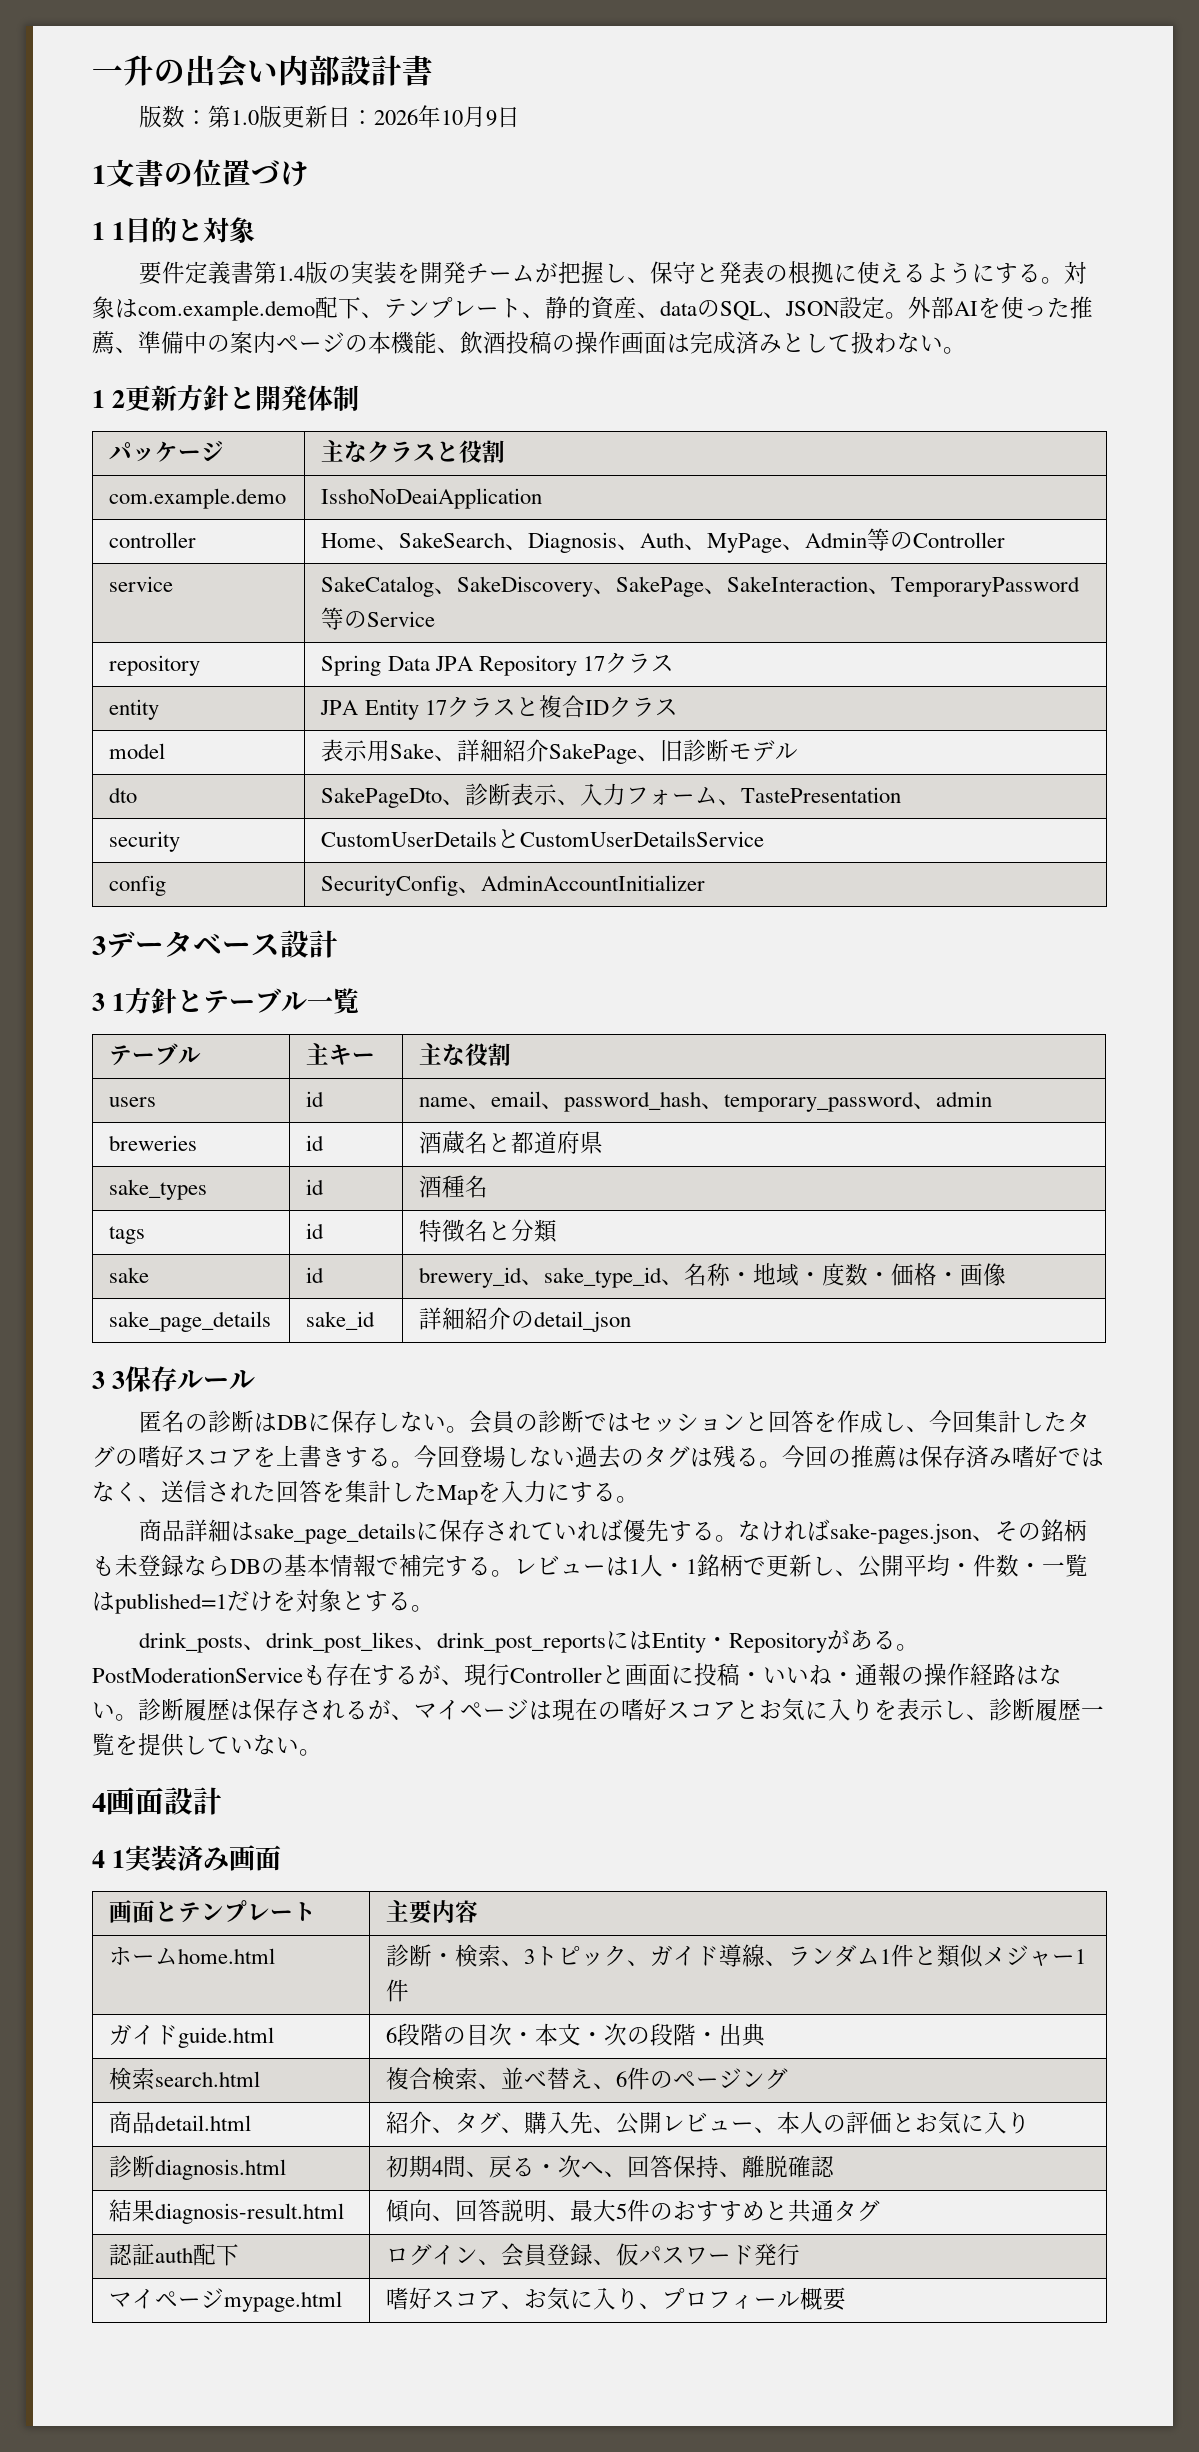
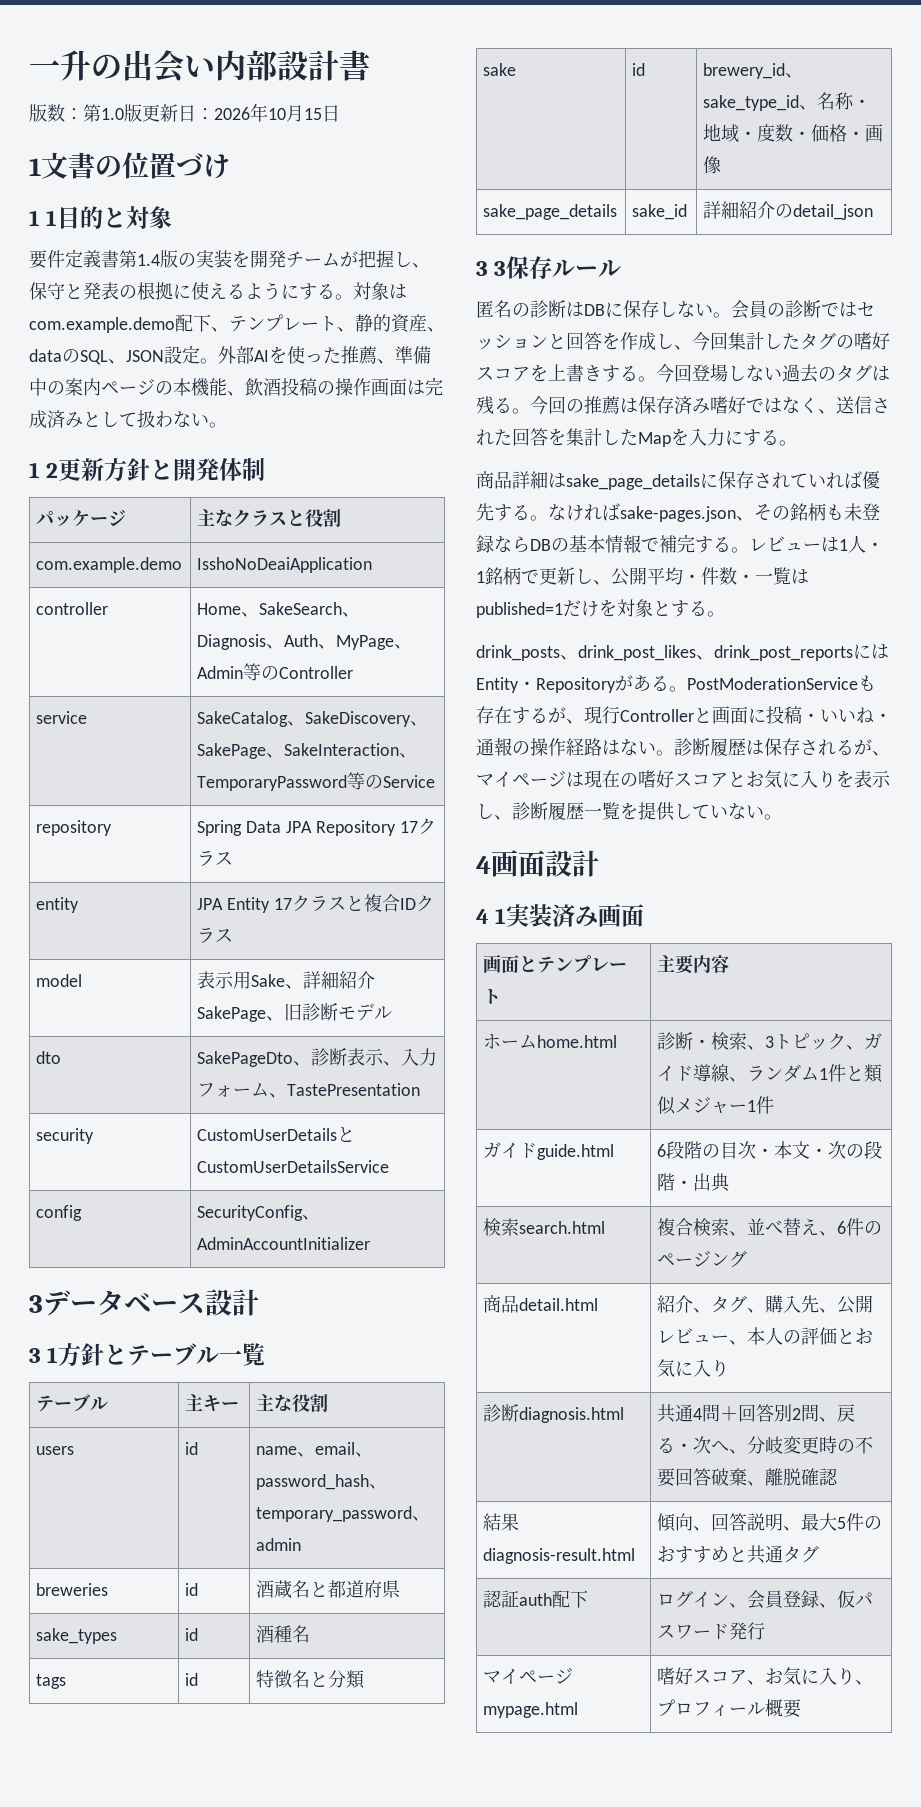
[485,110,497,126] 9 -> [304,108,322,120] 15
[386,2155,720,2178] 初期4問、戻る・次へ、回答保持 -> [657,1404,856,1423] [657,1436,874,1454] [657,1468,748,1487] 共通4問＋回答別2問、戻る・次へ、分岐変更時の不要回答破棄

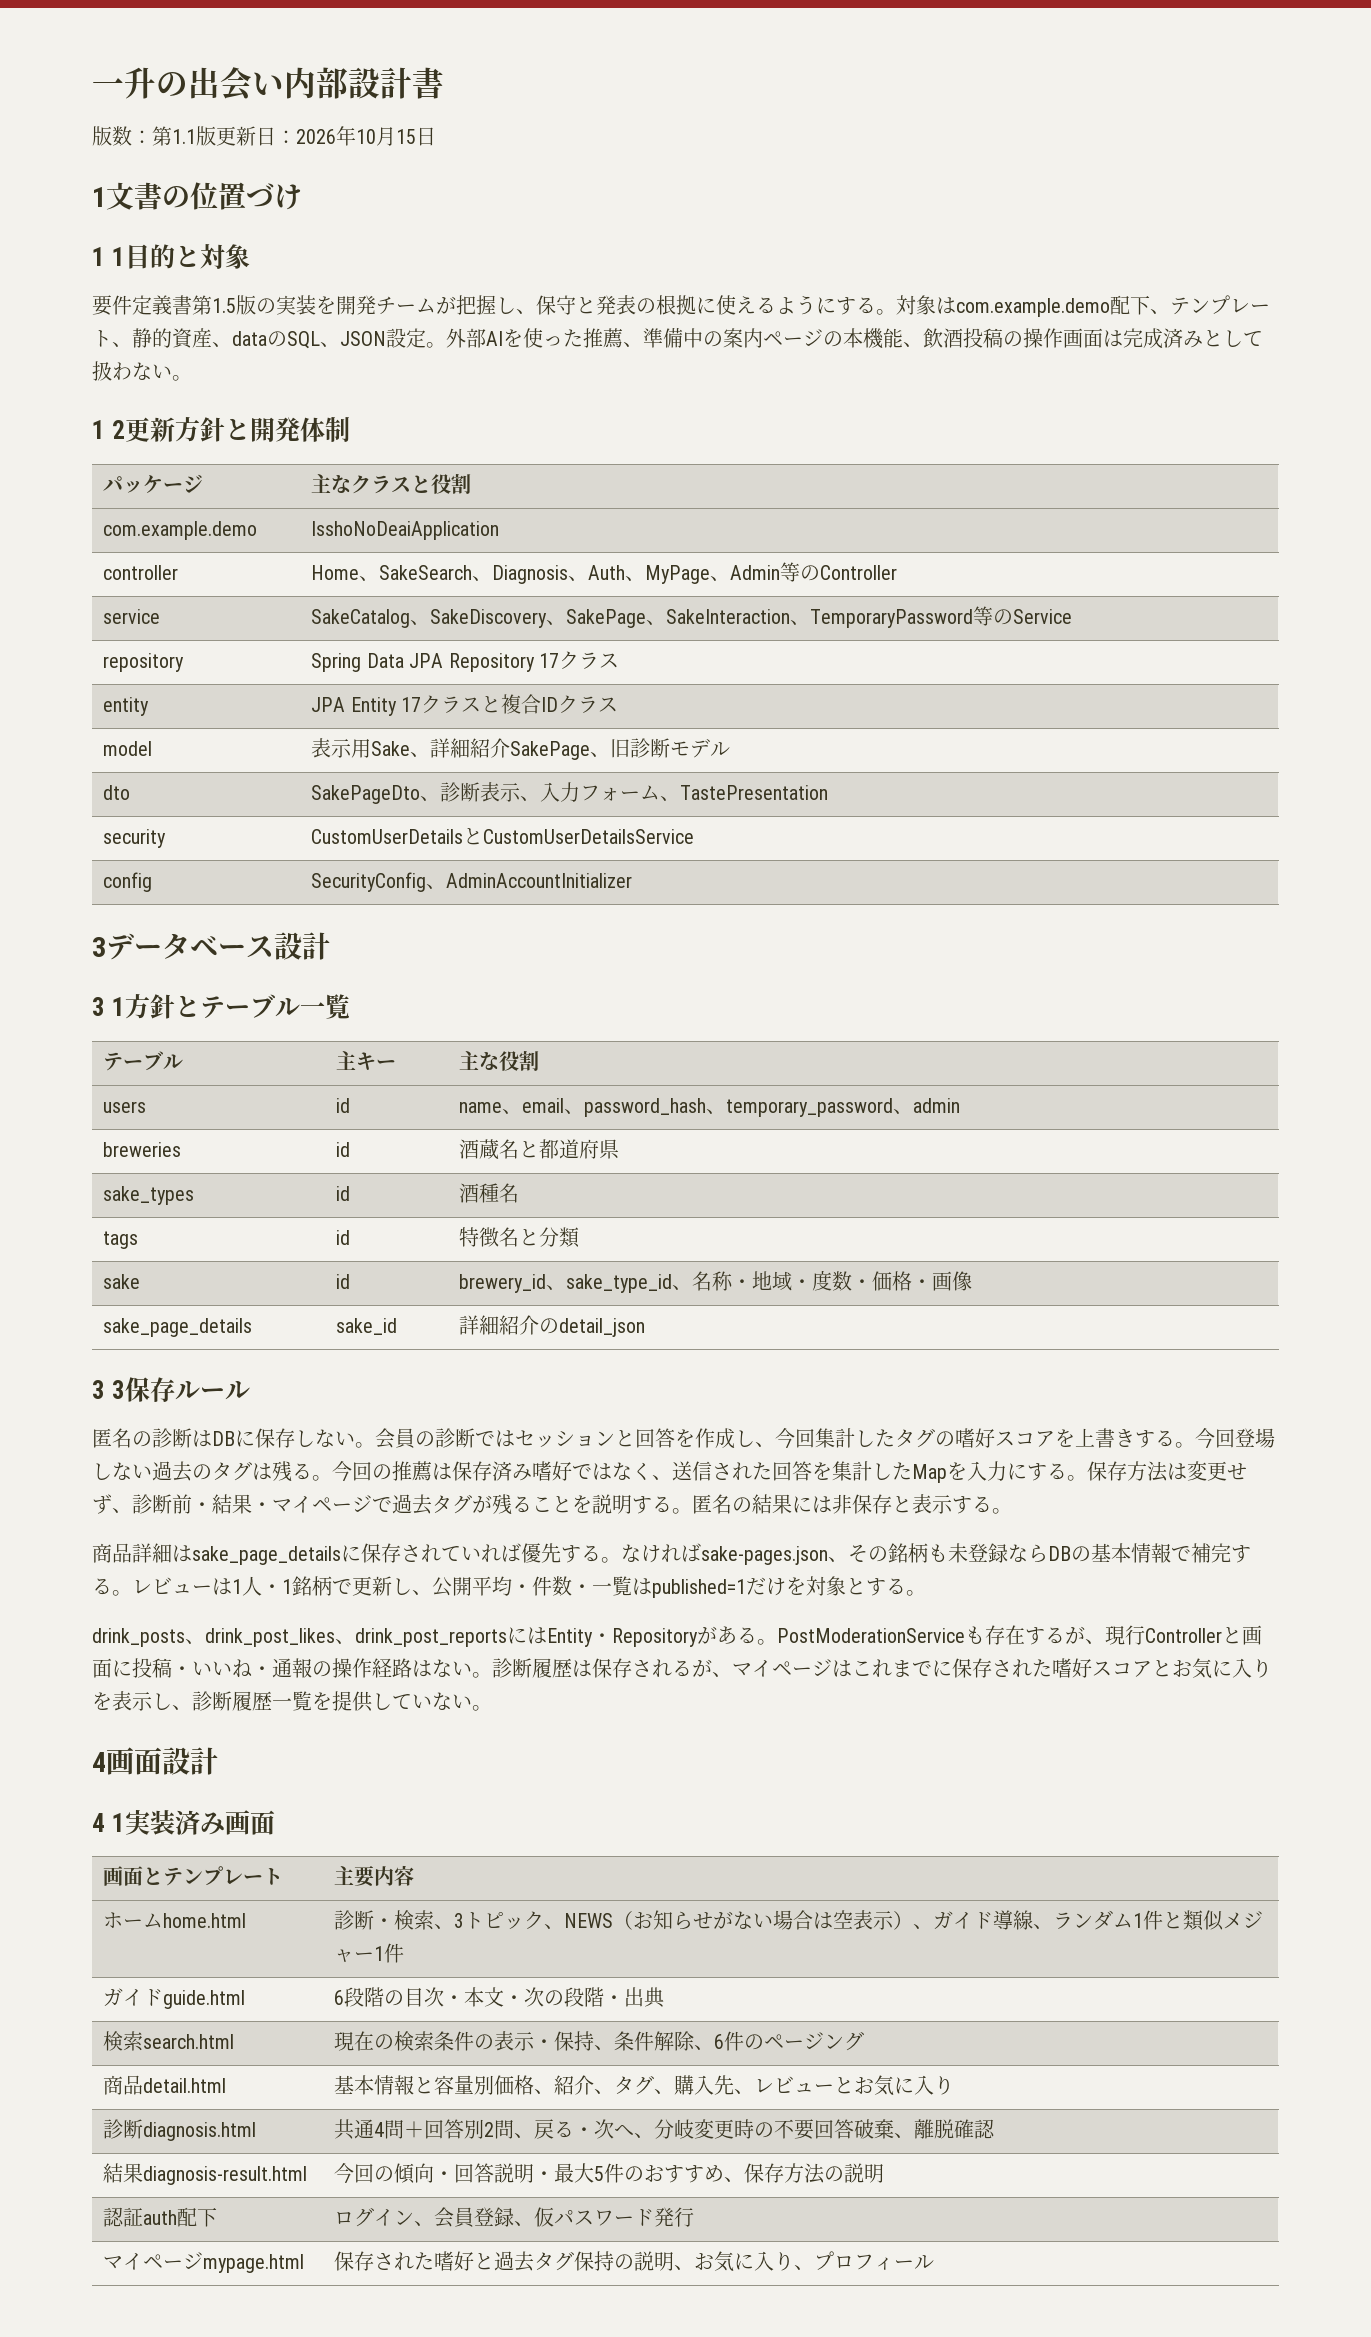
[101,108,124,120] 1.0 -> [172,129,196,144] 1.1
[137,254,160,266] 1.4 -> [212,298,236,313] 1.5
(797, 443) none -> [1087,1461,1247,1482] [92,1494,1012,1515] 保存方法は変更せず、診断前・結果・マイページで過去タグが残ることを説明する。匿名の結果には非保存と表示する。
[584,770,638,788] 現在の -> [852,1658,1052,1678] これまでに保存された
(865, 1047) none -> [564,1910,934,1930] NEWS（お知らせがない場合は空表示）、
[657,1218,820,1236] 複合検索、並べ替え -> [334,2031,696,2051] 現在の検索条件の表示・保持、条件解除
(599, 1304) none -> [334,2075,555,2095] 基本情報と容量別価格、
[837,1295,874,1314] [657,1327,838,1345] 公開レビュー、本人の評価 -> [754,2076,835,2093] レビュー
[657,1513,712,1532] 傾向、 -> [334,2163,455,2184] 今回の傾向・
[783,1526,802,1531] 、 -> [534,2171,555,2181] ・
[729,1545,820,1564] と共通タグ -> [724,2163,885,2184] 、保存方法の説明
[657,1667,748,1685] 嗜好スコア -> [334,2251,675,2272] 保存された嗜好と過去タグ保持の説明
[765,1699,802,1718] 概要 -> (935, 2262) none

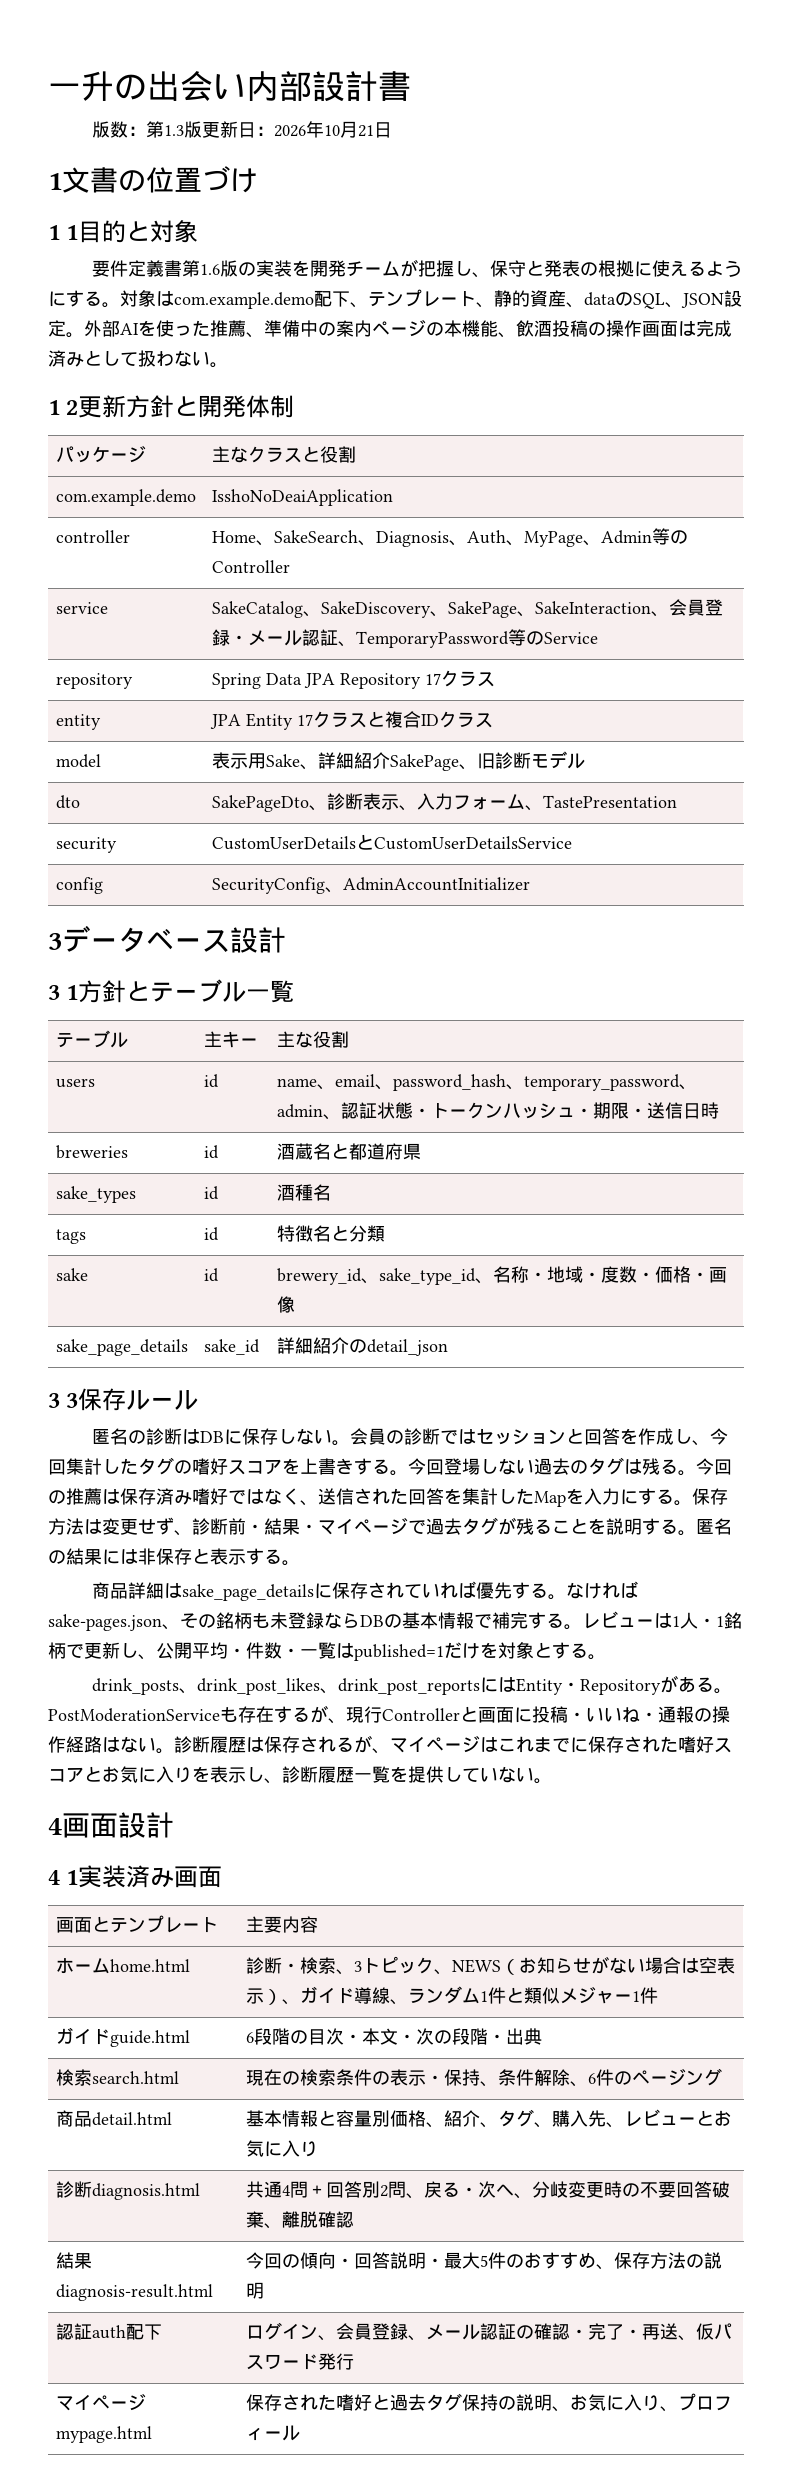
[172,129,196,144] 1.1 -> [163,125,184,136] 1.3
[396,129,416,144] 15 -> [357,125,374,137] 21
[212,298,236,313] 1.5 -> [199,264,220,275] 1.6
(811, 622) none -> [668,599,723,616] [211,629,356,647] 会員登録・メール認証、
(961, 1105) none -> [322,1102,719,1120] 、認証状態・トークンハッシュ・期限・送信日時
(535, 2223) none -> [425,2323,696,2341] メール認証の確認・完了・再送、

